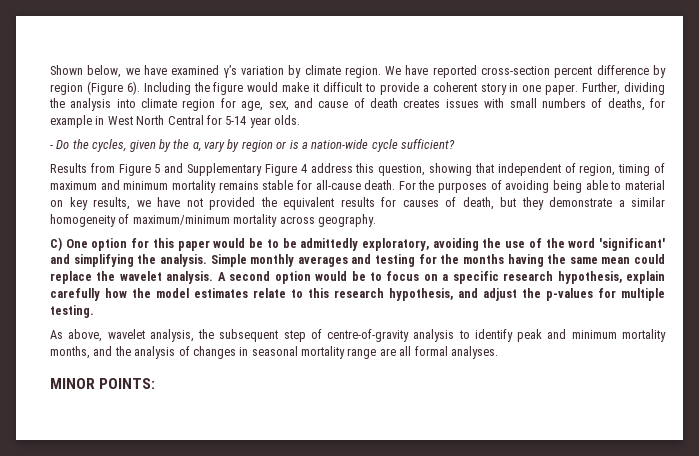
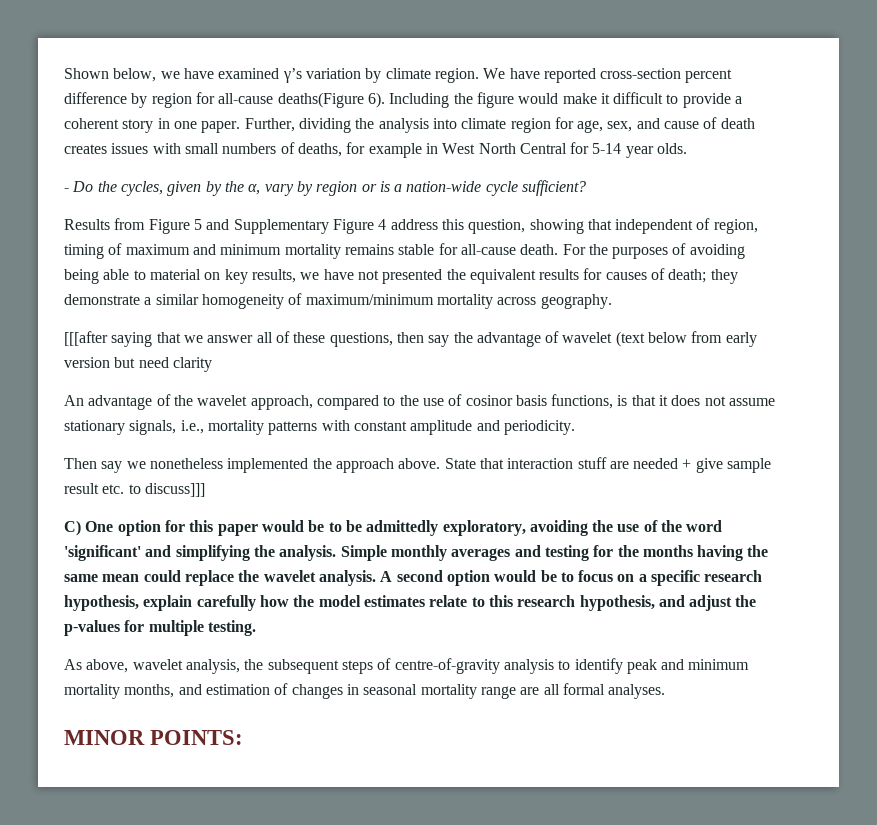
[86,81,123,95] (Figure -> [195,92,364,108] for all-cause deaths(Figure
[209,197,255,210] provided -> [382,269,443,284] presented
[462,197,516,210] death, but -> [668,269,707,283] death;
(376, 220) none -> [64,331,757,347] [64,357,212,372] [64,394,776,410] [64,420,575,435] [64,457,772,473] [64,483,205,497] // [[[after saying that we answer all of these questions, then say the advantage of wavelet (text below from early version but need clarity // An advantage of the wavelet approach, compared to the use of cosinor basis functions, is that it does not assume stationary signals, i.e., mortality patterns with constant amplitude and periodicity. // Then say we nonetheless implemented the approach above. State that interaction stuff are needed + give sample result etc. to discuss]]]
[283,330,306,342] step -> [341,660,373,674] steps
[114,346,176,359] the analysis -> [205,684,270,695] estimation

